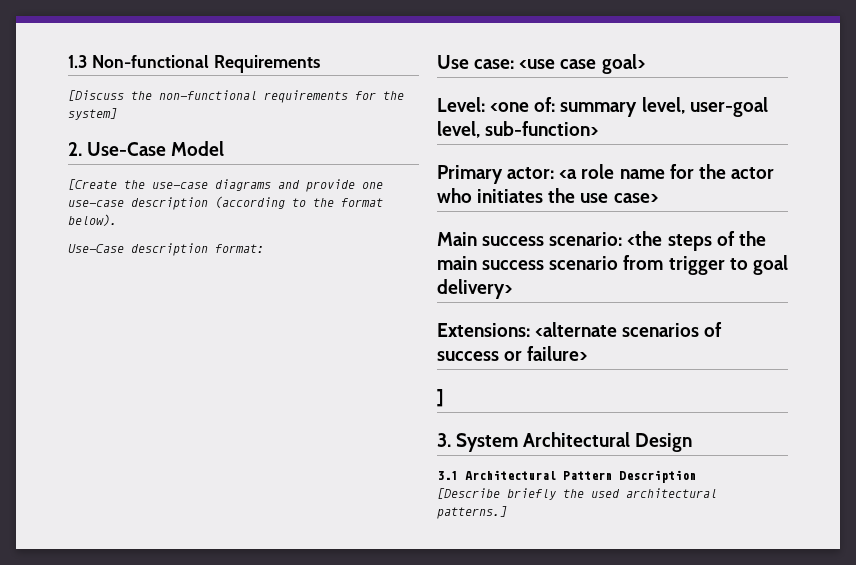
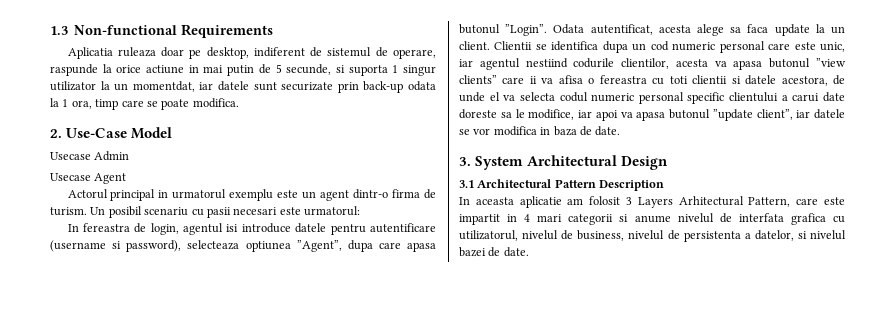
[68,90,404,103] [68,108,117,120] [68,141,225,156] [68,179,383,192] [68,196,383,210] [68,214,117,226] [68,243,264,256] [437,54,645,74] [437,97,768,117] [437,121,599,138] [437,164,774,184] [437,188,658,203] [437,231,766,251] [437,255,788,275] [437,279,512,299] [437,322,723,337] [437,346,588,361] [437,389,443,407] [Discuss the non-functional requirements for the system] // 2. Use-Case Model // [Create the use-case diagrams and provide one use-case description (according to the format below). // Use-Case description format: // Use case: <use case goal> // Level: <one of: summary level, user-goal level, sub-function> // Primary actor: <a role name for the actor who initiates the use case> // Main success scenario: <the steps of the main success scenario from trigger to goal delivery> // Extensions: <alternate scenarios of success or failure> // ] -> [67,47,437,59] [50,64,436,76] [50,81,437,93] [50,98,239,110] [50,127,173,139] [50,151,130,161] [50,173,127,184] [67,189,436,201] [50,206,360,218] [67,223,436,235] [50,240,436,252] [459,24,845,36] [459,41,845,53] [459,58,846,70] [459,75,845,86] [459,92,845,104] [459,109,845,121] [459,126,621,136] Aplicatia ruleaza doar pe desktop, indiferent de sistemul de operare, raspunde la orice actiune in mai putin de 5 secunde, si suporta 1 singur utilizator la un momentdat, iar datele sunt securizate prin back-up odata la 1 ora, timp care se poate modifica. // 2. Use-Case Model // Usecase Admin // Usecase Agent // Actorul principal in urmatorul exemplu este un agent dintr-o firma de turism. Un posibil scenariu cu pasii necesari este urmatorul: // In fereastra de login, agentul isi introduce datele pentru autentificare (username si password), selecteaza optiunea ”Agent”, dupa care apasa butonul ”Login”. Odata autentificat, acesta alege sa faca update la un client. Clientii se identifica dupa un cod numeric personal care este unic, iar agentul nestiind codurile clientilor, acesta va apasa butonul ”view clients” care ii va afisa o fereastra cu toti clientii si datele acestora, de unde el va selecta codul numeric personal specific clientului a carui date doreste sa le modifice, iar apoi va apasa butonul ”update client”, iar datele se vor modifica in baza de date.
[437,488,717,500] [437,506,507,519] [Describe briefly the used architectural patterns.] -> [459,196,845,208] [459,213,845,225] [459,230,846,242] [459,247,529,257] In aceasta aplicatie am folosit 3 Layers Arhitectural Pattern, care este impartit in 4 mari categorii si anume nivelul de interfata grafica cu utilizatorul, nivelul de business, nivelul de persistenta a datelor, si nivelul bazei de date.

